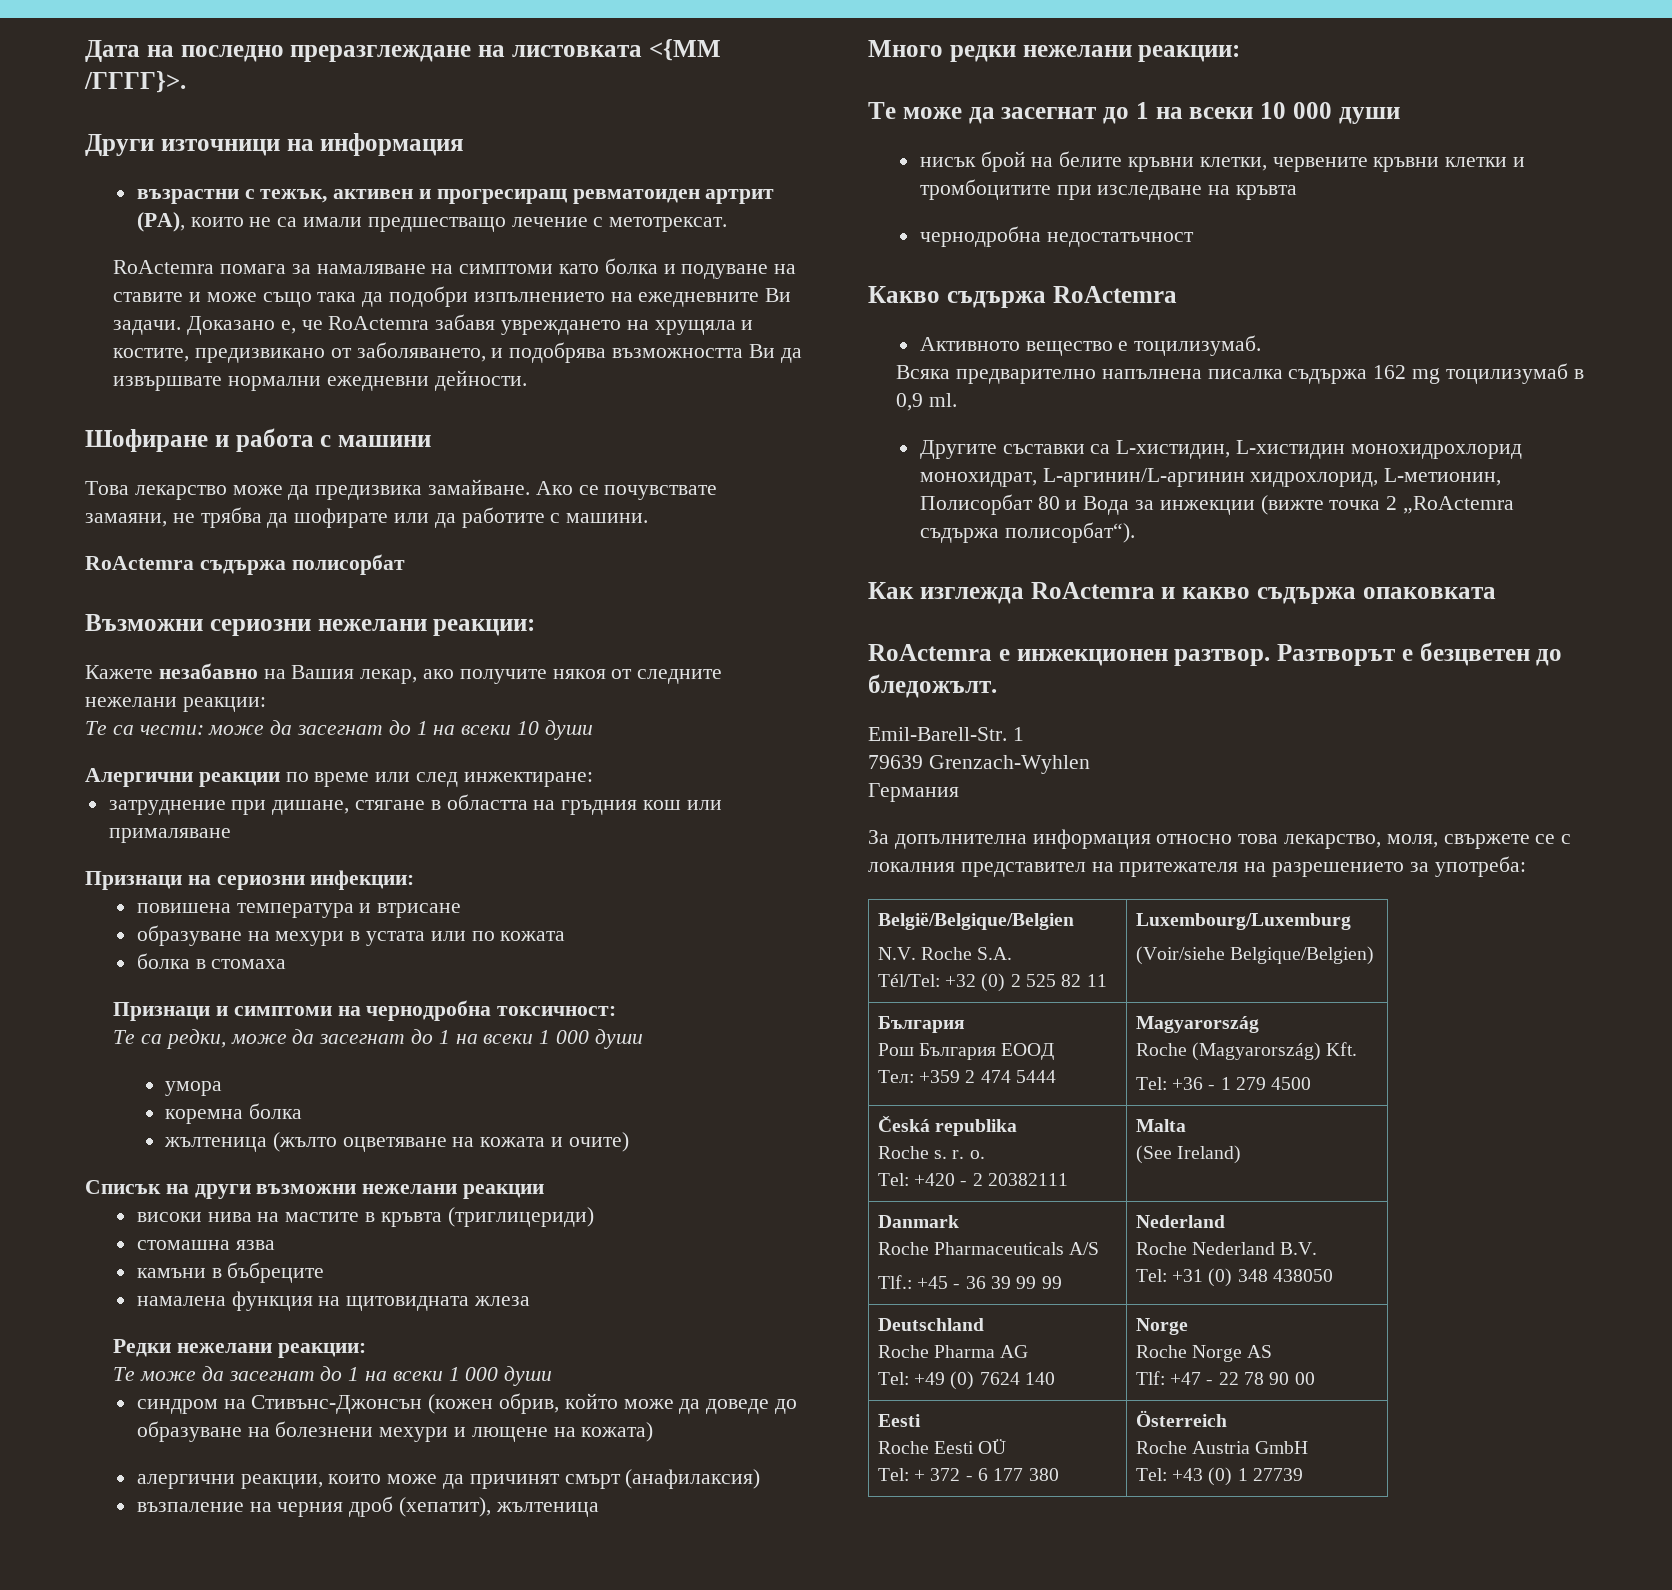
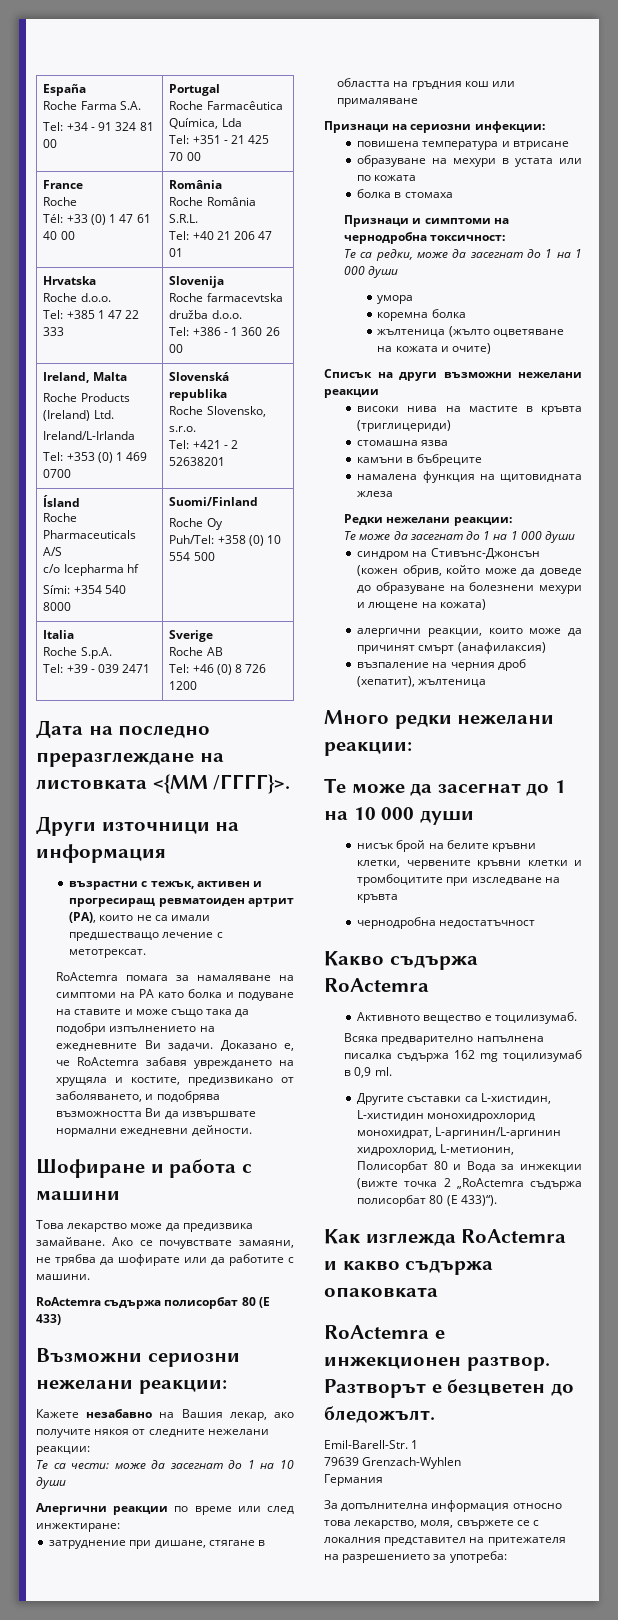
(85, 51) none -> [43,84,87,96] [43,101,141,110] [43,122,154,131] [43,139,58,148] [169,84,221,96] [169,101,283,110] [169,118,242,129] [169,135,270,144] [169,152,201,161] [43,180,84,189] [43,197,78,206] [43,214,151,225] [43,231,75,240] [169,180,223,189] [169,197,256,206] [169,214,199,223] [169,231,273,240] [169,248,184,257] [43,276,97,285] [43,293,111,302] [43,310,140,319] [43,327,65,336] [169,276,225,288] [169,293,283,302] [169,310,242,319] [169,327,280,336] [169,344,184,353] [43,372,127,383] [43,393,130,402] [43,410,114,421] [43,431,136,440] [43,452,148,463] [43,469,72,478] [169,372,230,381] [169,389,228,401] [169,406,266,417] [169,426,197,432] [169,440,239,449] [169,457,226,466] [43,495,81,507] [43,513,78,522] [43,530,137,539] [43,547,63,556] [43,564,139,576] [43,585,126,594] [43,602,72,611] [169,497,259,506] [169,518,223,530] [169,535,282,546] [169,552,215,561] [43,630,75,639] [43,647,112,659] [43,664,151,673] [169,630,214,642] [169,647,223,656] [169,664,267,675] [169,681,198,690] España // Roche Farma S.A. // Tel: +34 - 91 324 81 00 | Portugal // Roche Farmacêutica Química, Lda // Tel: +351 - 21 425 70 00 // France // Roche // Tél: +33 (0) 1 47 61 40 00 | România // Roche România S.R.L. // Tel: +40 21 206 47 01 // Hrvatska // Roche d.o.o. // Tel: +385 1 47 22 333 | Slovenija // Roche farmacevtska družba d.o.o. // Tel: +386 - 1 360 26 00 // Ireland, Malta // Roche Products (Ireland) Ltd. // Ireland/L-Irlanda // Tel: +353 (0) 1 469 0700 | Slovenská republika // Roche Slovensko, s.r.o. // Tel: +421 - 2 52638201 // Ísland // Roche Pharmaceuticals A/S // c/o Icepharma hf // Sími: +354 540 8000 | Suomi/Finland // Roche Oy // Puh/Tel: +358 (0) 10 554 500 // Italia // Roche S.p.A. // Tel: +39 - 039 2471 | Sverige // Roche AB // Tel: +46 (0) 8 726 1200 //
(554, 269) none -> [120,989,155,998] на РА
(405, 564) none -> [241,1297,270,1308] [36,1314,61,1325] 80 (E 433)
[461,725,512,735] всеки -> (275, 1466) none
[483,1034,534,1044] всеки -> (571, 255) none
[392,1371,443,1381] всеки -> (508, 537) none
[1189,107,1254,119] всеки -> (348, 815) none
[1004,522,1135,543] полисорбат“). -> [357,1195,497,1207] полисорбат 80 (E 433)“).
[877,912,1074,930] [877,947,1013,960] [877,973,1107,992] [1135,913,1351,930] [1135,946,1375,965] [877,1016,965,1033] [877,1043,1055,1060] [877,1070,1056,1083] [1135,1016,1259,1033] [1135,1042,1358,1061] [1135,1077,1312,1090] [877,1116,1018,1136] [877,1146,985,1159] [877,1173,1068,1186] [1135,1119,1186,1132] [1135,1145,1242,1164] [877,1215,959,1228] [877,1242,1100,1255] [877,1275,1062,1289] [1135,1215,1225,1228] [1135,1242,1318,1255] [1135,1268,1333,1287] [877,1318,984,1331] [877,1345,1029,1358] [877,1371,1055,1390] [1135,1318,1188,1335] [1135,1345,1273,1362] [1135,1371,1315,1385] [877,1414,921,1427] [877,1439,1007,1454] [877,1468,1059,1481] [1135,1410,1227,1427] [1135,1441,1309,1454] [1135,1467,1303,1486] // België/Belgique/Belgien // N.V. Roche S.A. // Tél/Tel: +32 (0) 2 525 82 11 | Luxembourg/Luxemburg // (Voir/siehe Belgique/Belgien) // България // Рош България ЕООД // Тел: +359 2 474 5444 | Magyarország // Roche (Magyarország) Kft. // Tel: +36 - 1 279 4500 // Česká republika // Roche s. r. o. // Tel: +420 - 2 20382111 | Malta // (See Ireland) // Danmark // Roche Pharmaceuticals A/S // Tlf.: +45 - 36 39 99 99 | Nederland // Roche Nederland B.V. // Tel: +31 (0) 348 438050 // Deutschland // Roche Pharma AG // Tel: +49 (0) 7624 140 | Norge // Roche Norge AS // Tlf: +47 - 22 78 90 00 // Eesti // Roche Eesti OÜ // Tel: + 372 - 6 177 380 | Österreich // Roche Austria GmbH // Tel: +43 (0) 1 27739 -> (507, 1557) none

